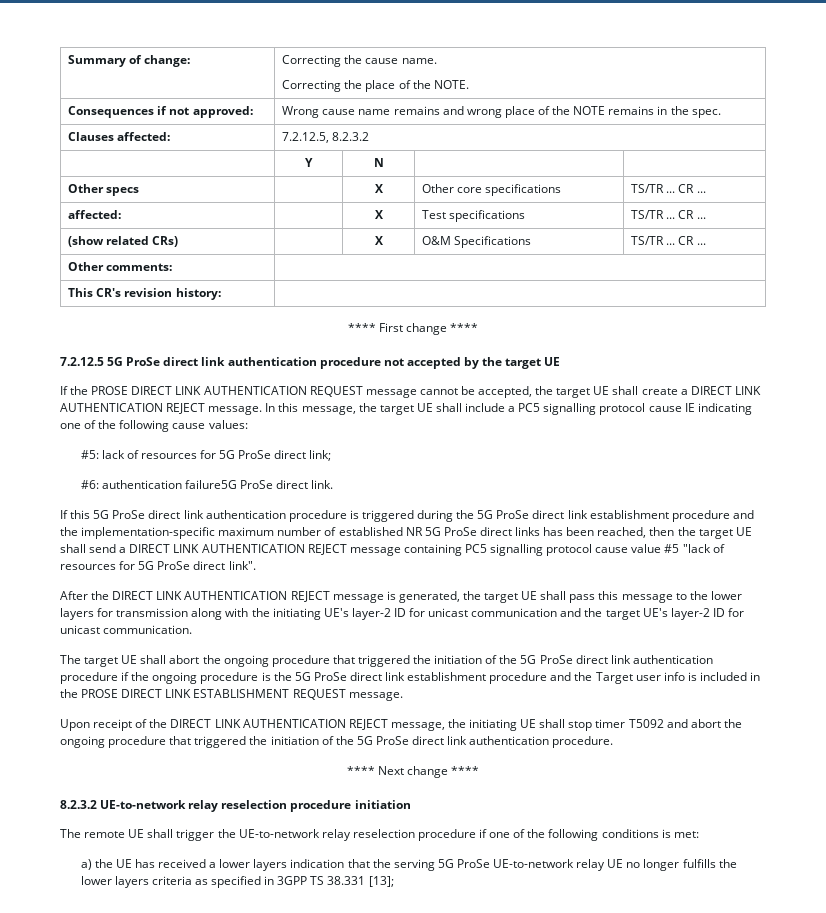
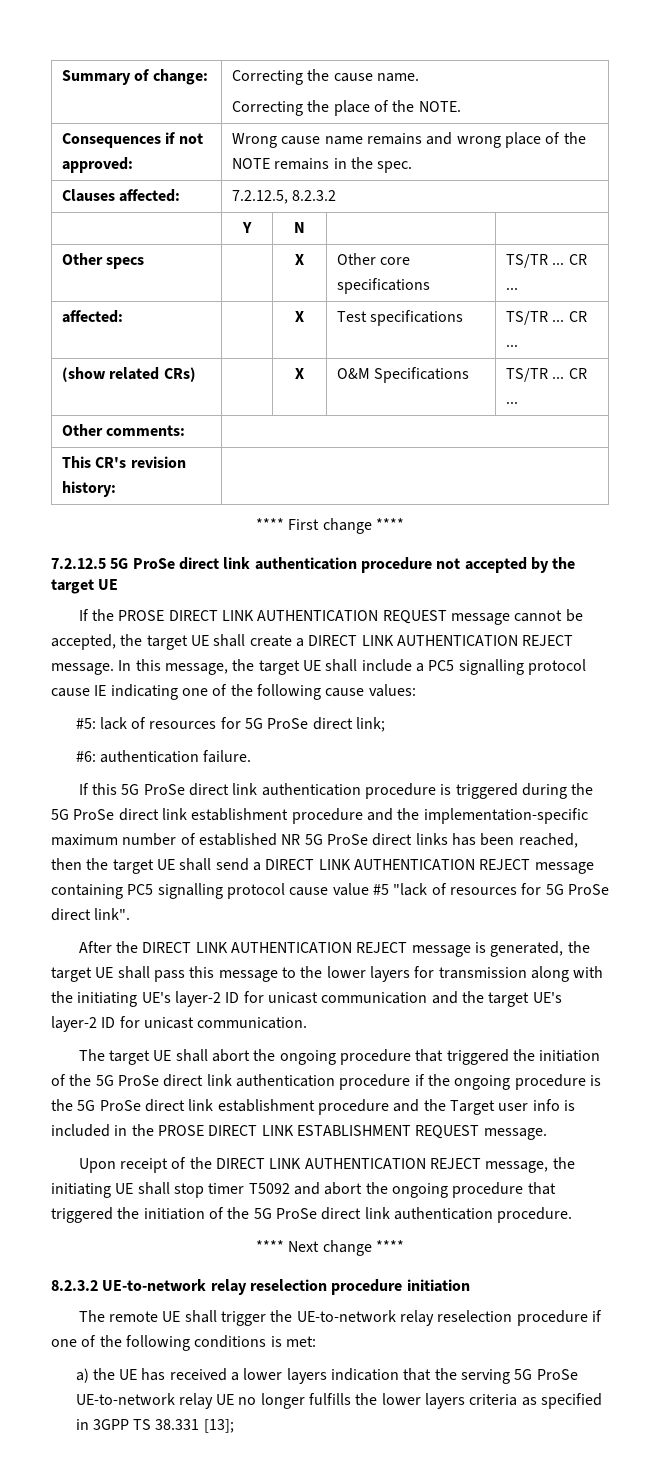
[184,480,334,489] failure5G ProSe direct link. -> [203,750,252,763] failure.

